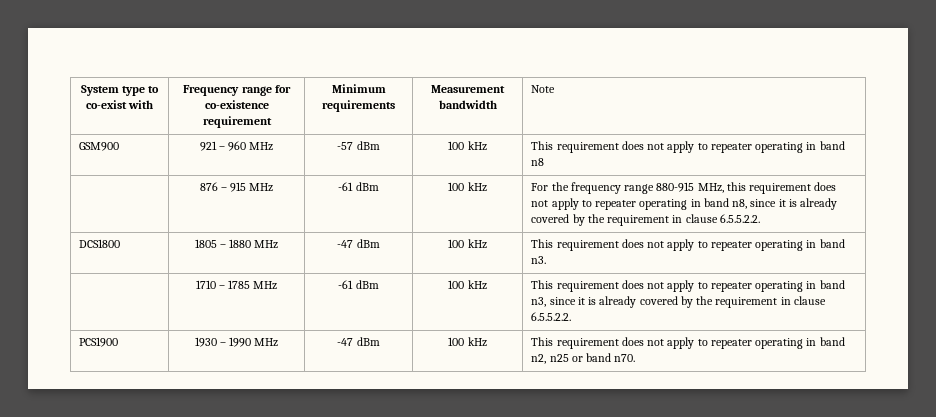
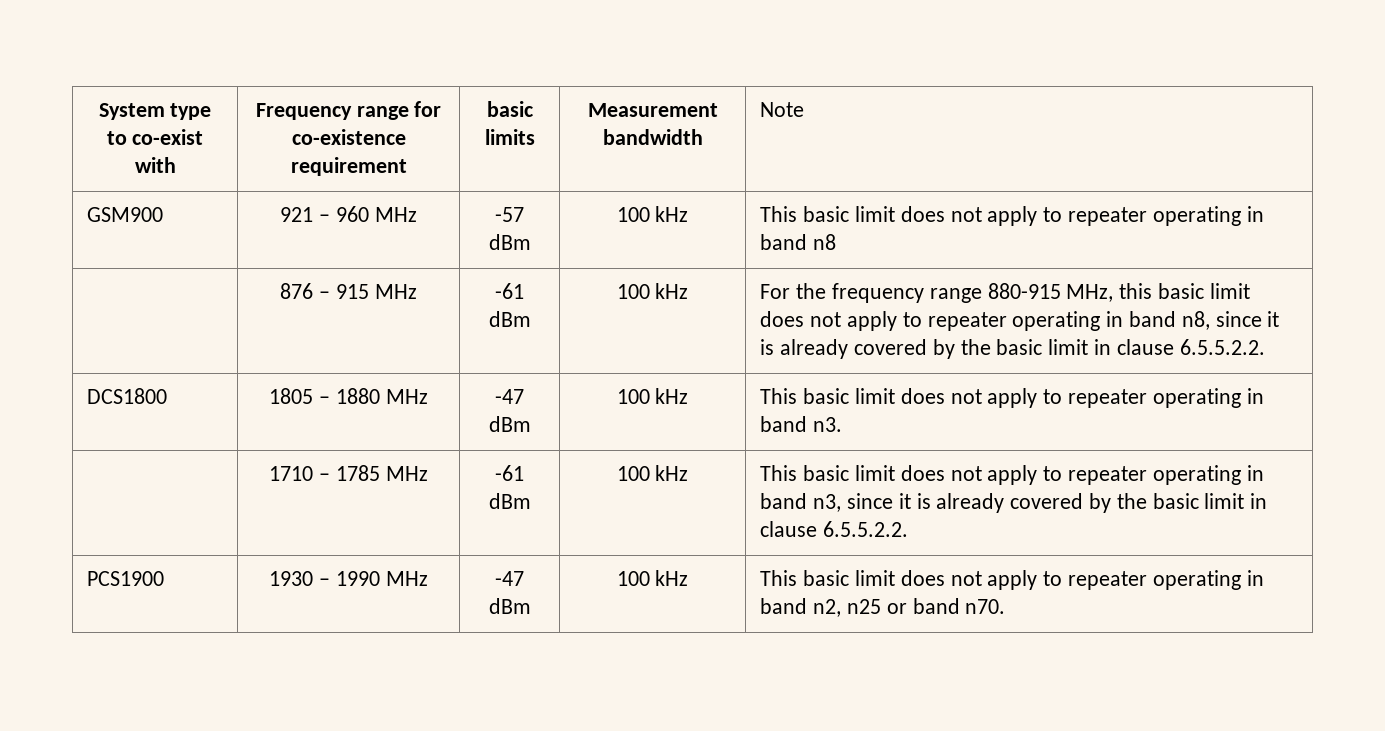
[331,84,386,93] [322,100,395,112] Minimum requirements -> [486,101,533,117] [484,129,535,145] basic limits
[556,142,619,153] requirement -> [803,206,895,222] basic limit
[749,183,812,194] requirement -> [1157,283,1250,299] basic limit
[607,215,670,226] requirement -> [996,339,1089,355] basic limit
[556,240,619,251] requirement -> [803,388,895,404] basic limit
[556,281,619,292] requirement -> [803,465,895,481] basic limit
[715,297,778,308] requirement -> [1152,493,1245,509] basic limit
[556,338,619,349] requirement -> [803,570,895,586] basic limit

